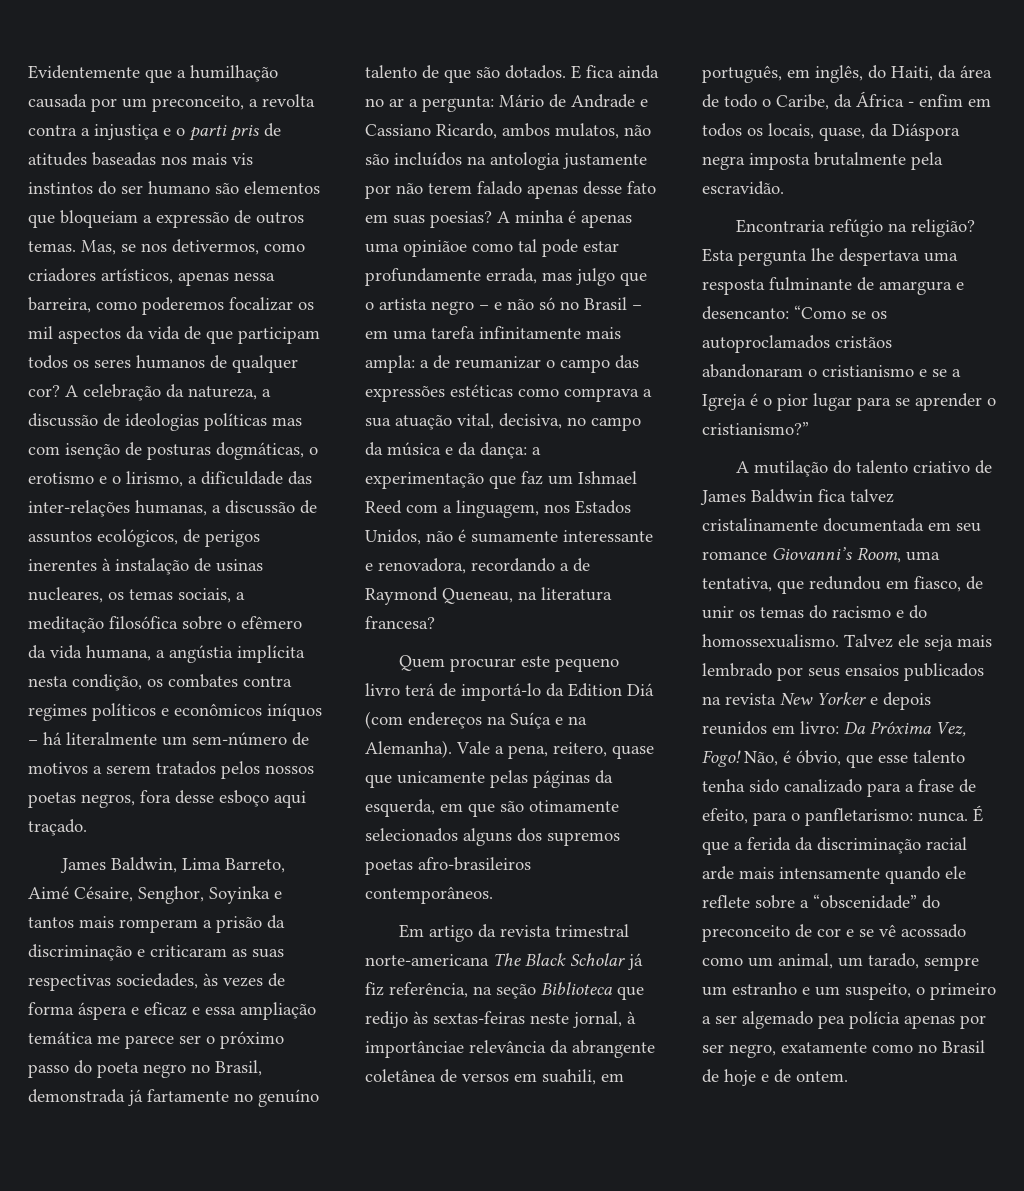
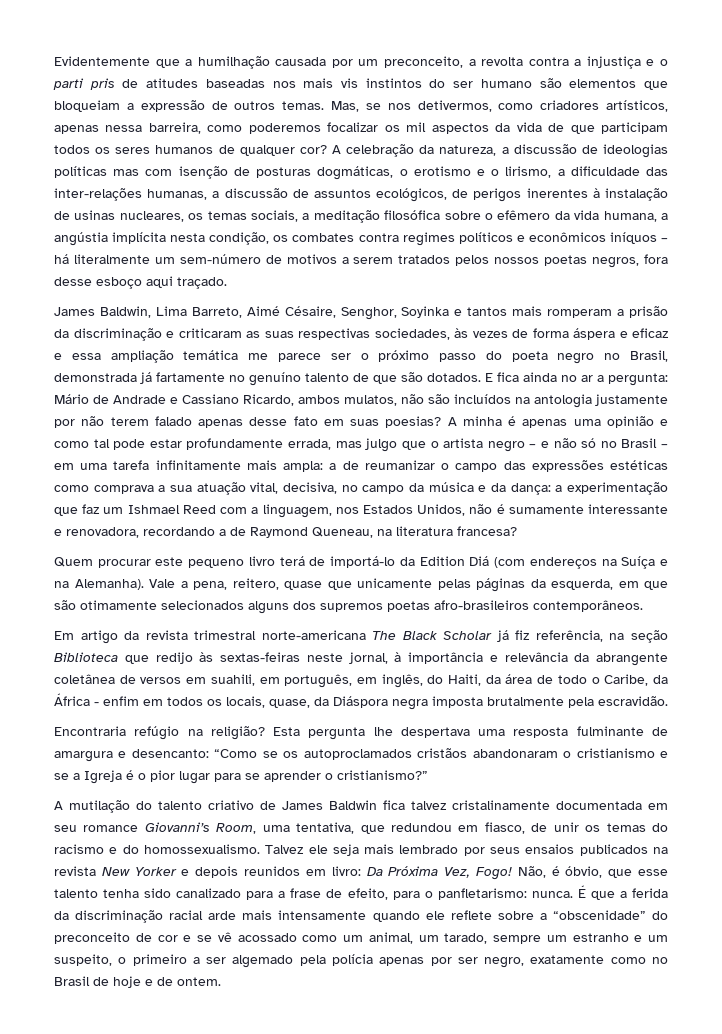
[403,240,467,257] opiniãoe -> [606,416,668,428] opinião e
[365,1040,464,1058] importânciae -> [408,652,498,664] importância e
[818,1015,845,1029] pea -> [299,955,326,966] pela

